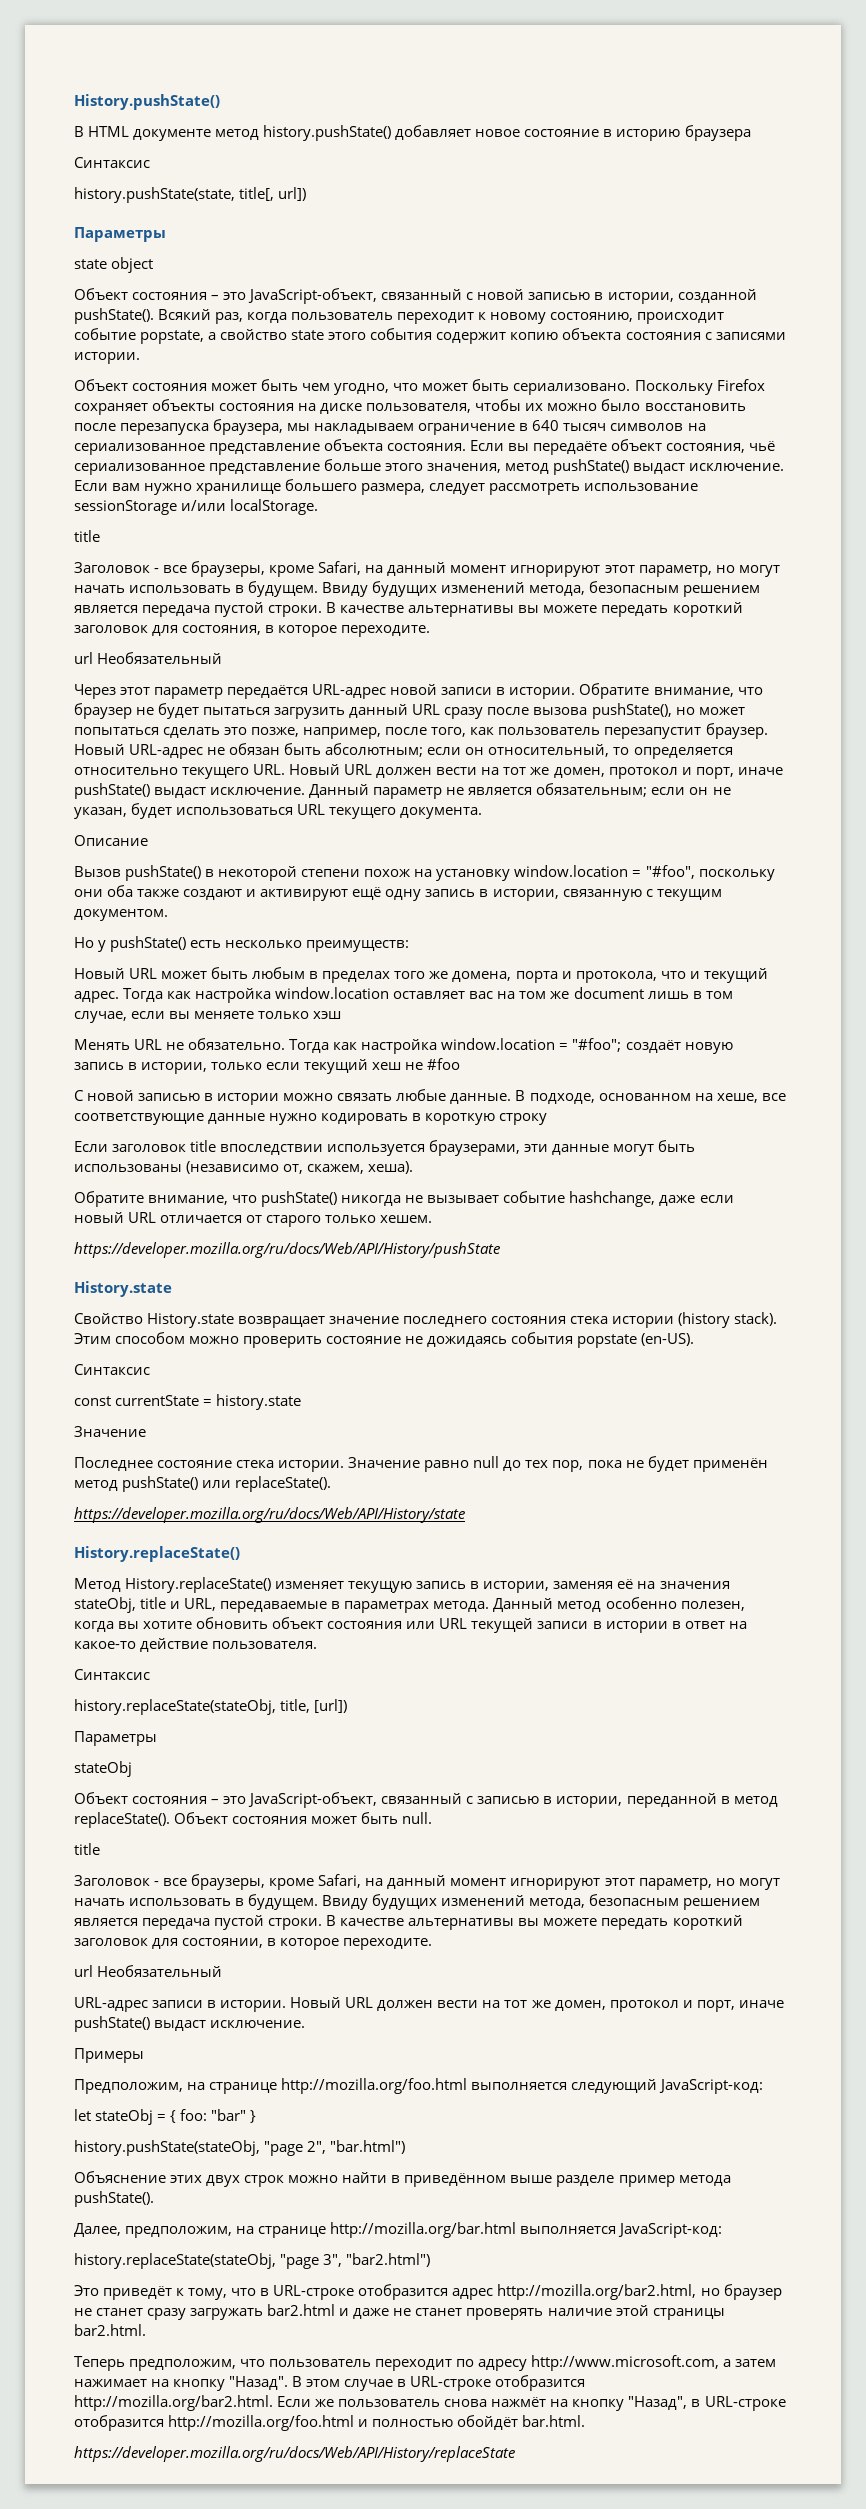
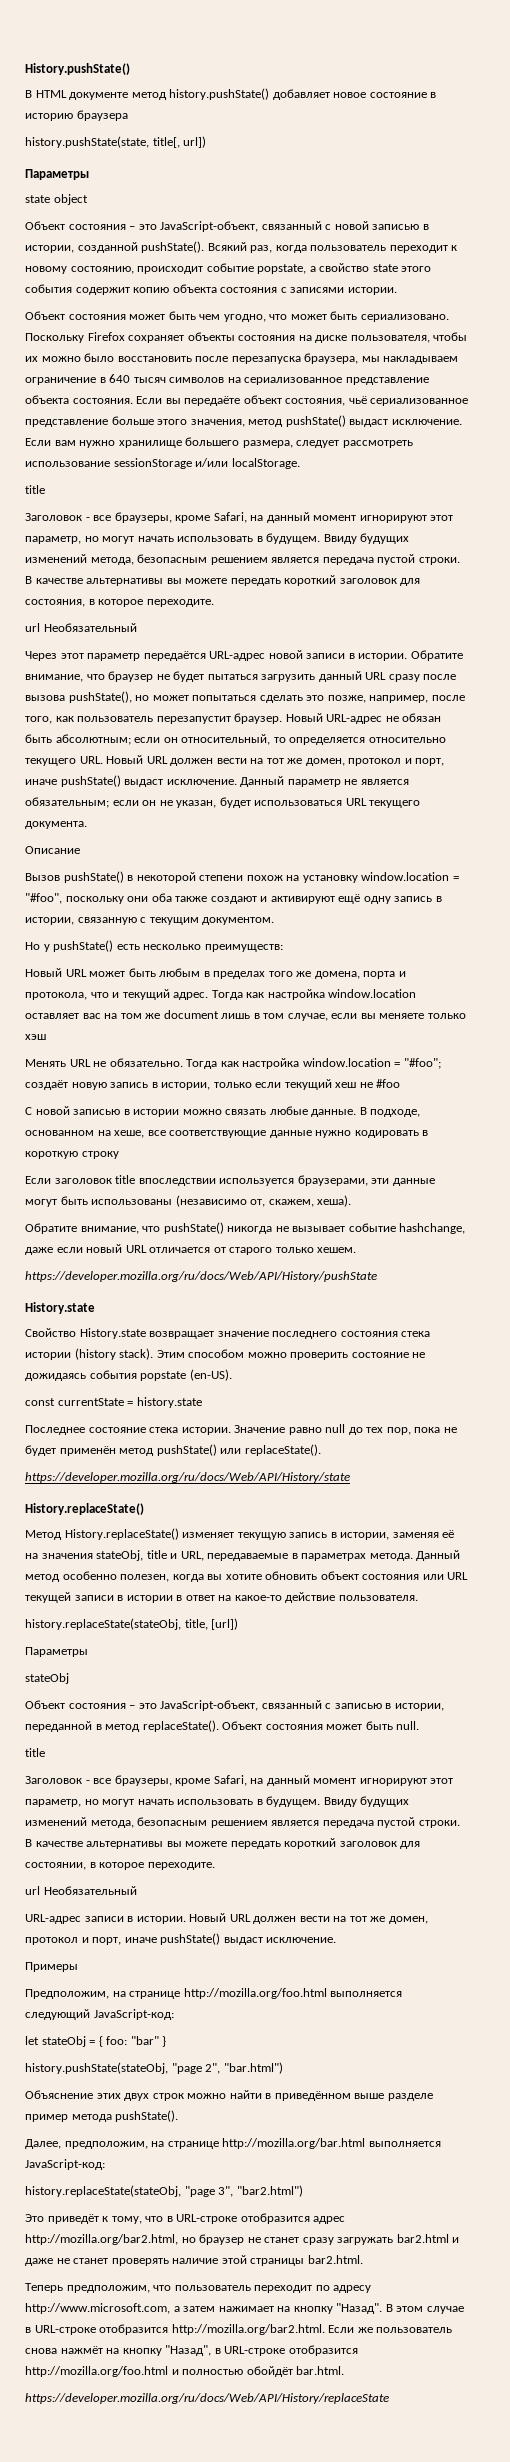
[74,157,150,168] // Синтаксис -> (128, 115) none
[74,1364,150,1375] // Синтаксис -> (232, 1375) none
[74,1426,146,1437] // Значение -> (202, 1402) none
[74,1669,150,1680] // Синтаксис -> (418, 1598) none

